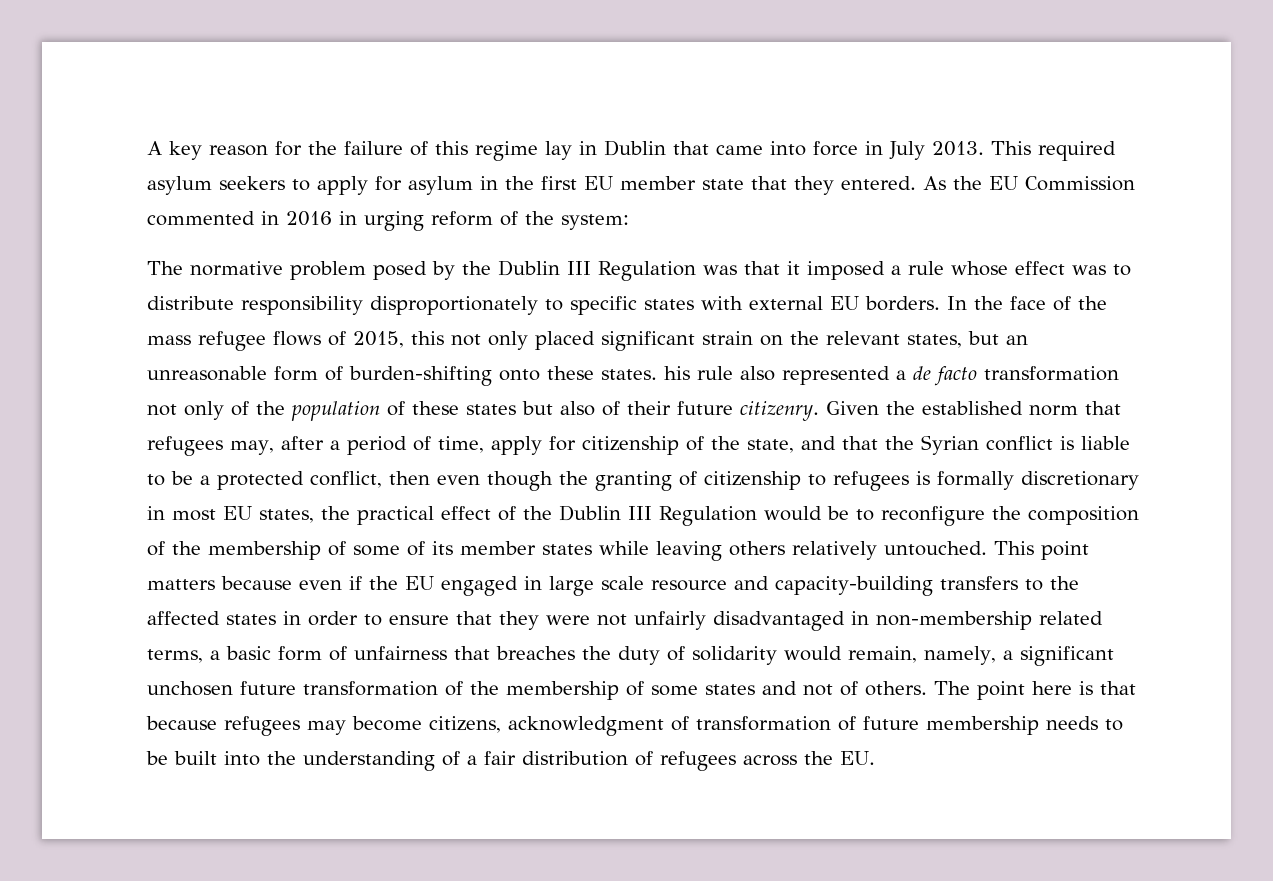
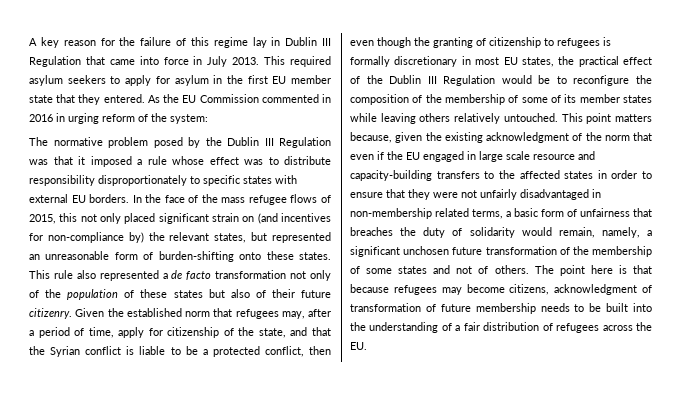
(666, 148) none -> [322,38,331,46] [29,56,81,67] III Regulation
(783, 340) none -> [257,213,331,224] [29,232,144,243] (and incentives for non-compliance by)
(999, 338) none -> [272,232,331,243] represented
[664,366,690,380] his -> [29,270,50,279] This
[221,576,292,590] because -> [350,132,652,143] because, given the existing acknowledgment of the norm that

